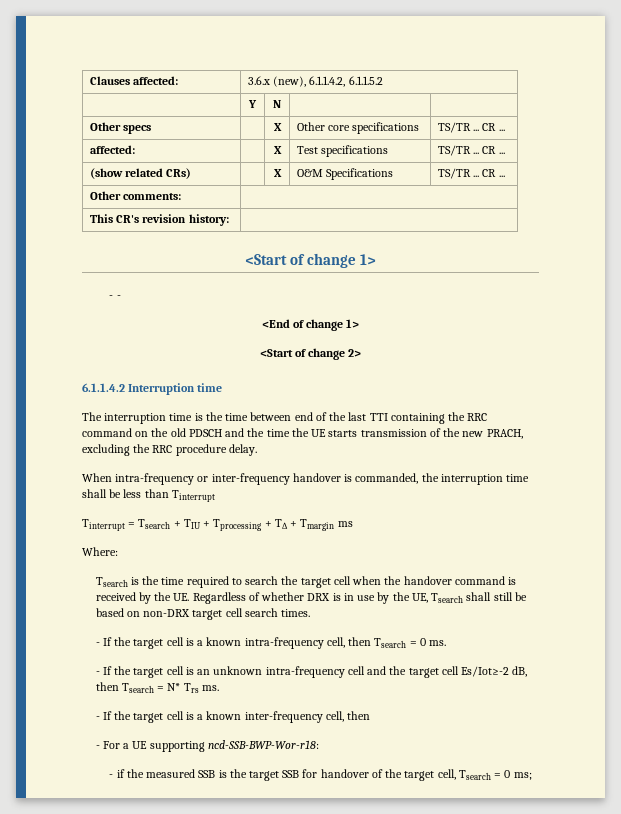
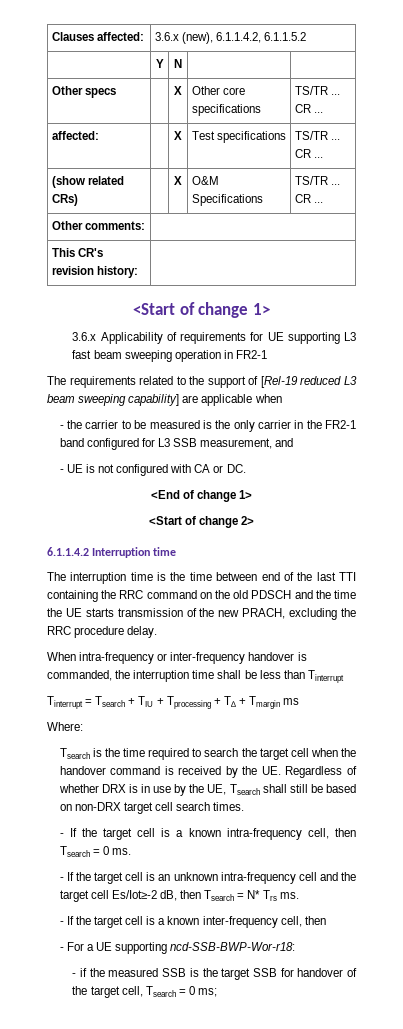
[109,295,121,299] - - -> [72,332,356,344] [72,350,267,362] [47,376,357,388] [47,394,282,406] [59,420,356,432] [59,438,294,450] [59,464,246,476] 3.6.x Applicability of requirements for UE supporting L3 fast beam sweeping operation in FR2-1 // The requirements related to the support of [Rel-19 reduced L3 beam sweeping capability] are applicable when // - the carrier to be measured is the only carrier in the FR2-1 band configured for L3 SSB measurement, and // - UE is not configured with CA or DC.

